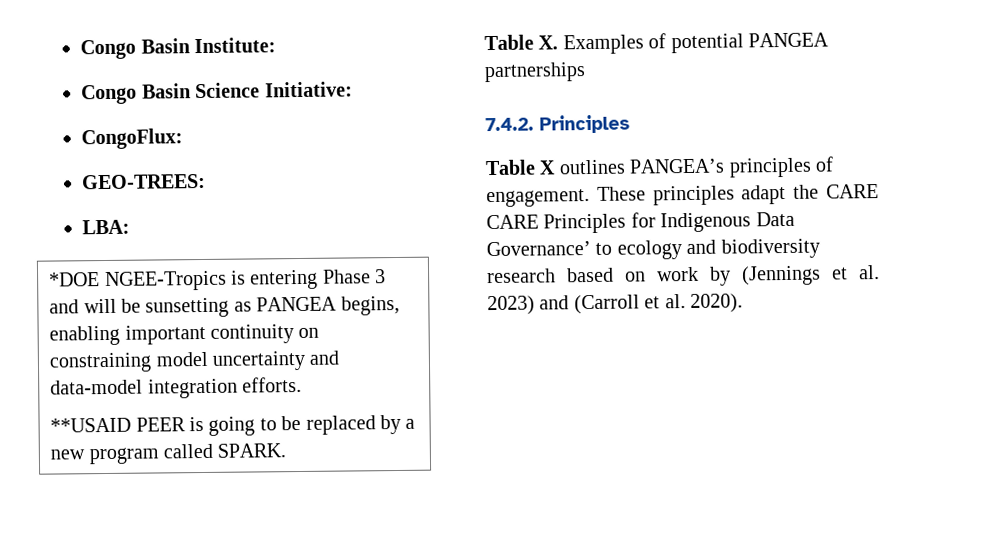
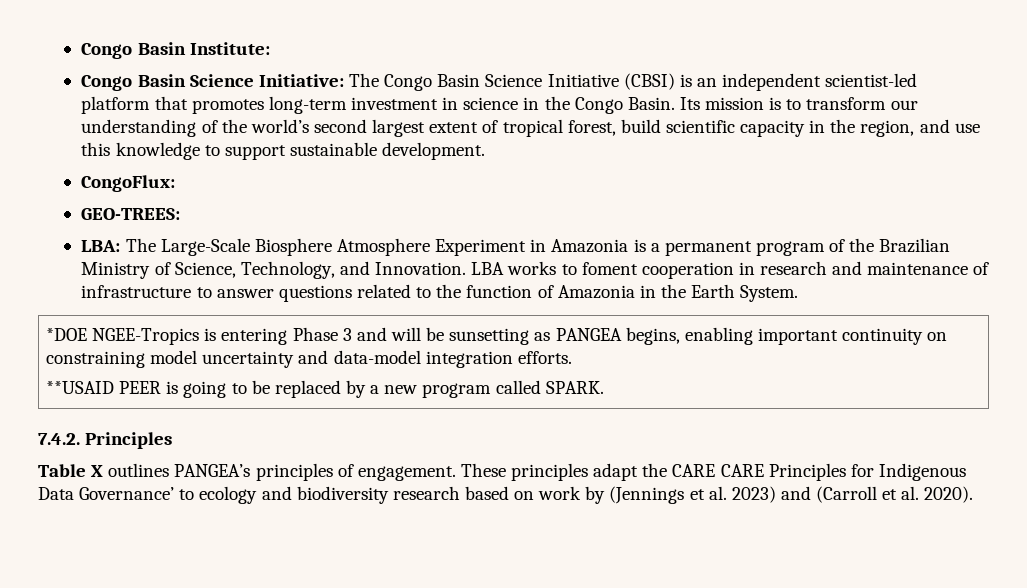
[81,128,184,150] [82,173,207,190] [82,219,131,235] // CongoFlux: // GEO-TREES: // LBA: -> [348,73,918,91] [81,96,918,114] [81,119,980,137] [81,142,486,160] [81,175,176,192] [81,208,181,220] [81,238,951,256] [81,261,990,279] [81,284,799,302] The Congo Basin Science Initiative (CBSI) is an independent scientist-led platform that promotes long-term investment in science in the Congo Basin. Its mission is to transform our understanding of the world’s second largest extent of tropical forest, build scientific capacity in the region, and use this knowledge to support sustainable development. // CongoFlux: // GEO-TREES: // LBA: The Large-Scale Biosphere Atmosphere Experiment in Amazonia is a permanent program of the Brazilian Ministry of Science, Technology, and Innovation. LBA works to foment cooperation in research and maintenance of infrastructure to answer questions related to the function of Amazonia in the Earth System.
[484,32,829,55] [484,62,586,83] // Table X. Examples of potential PANGEA partnerships -> (604, 387) none

